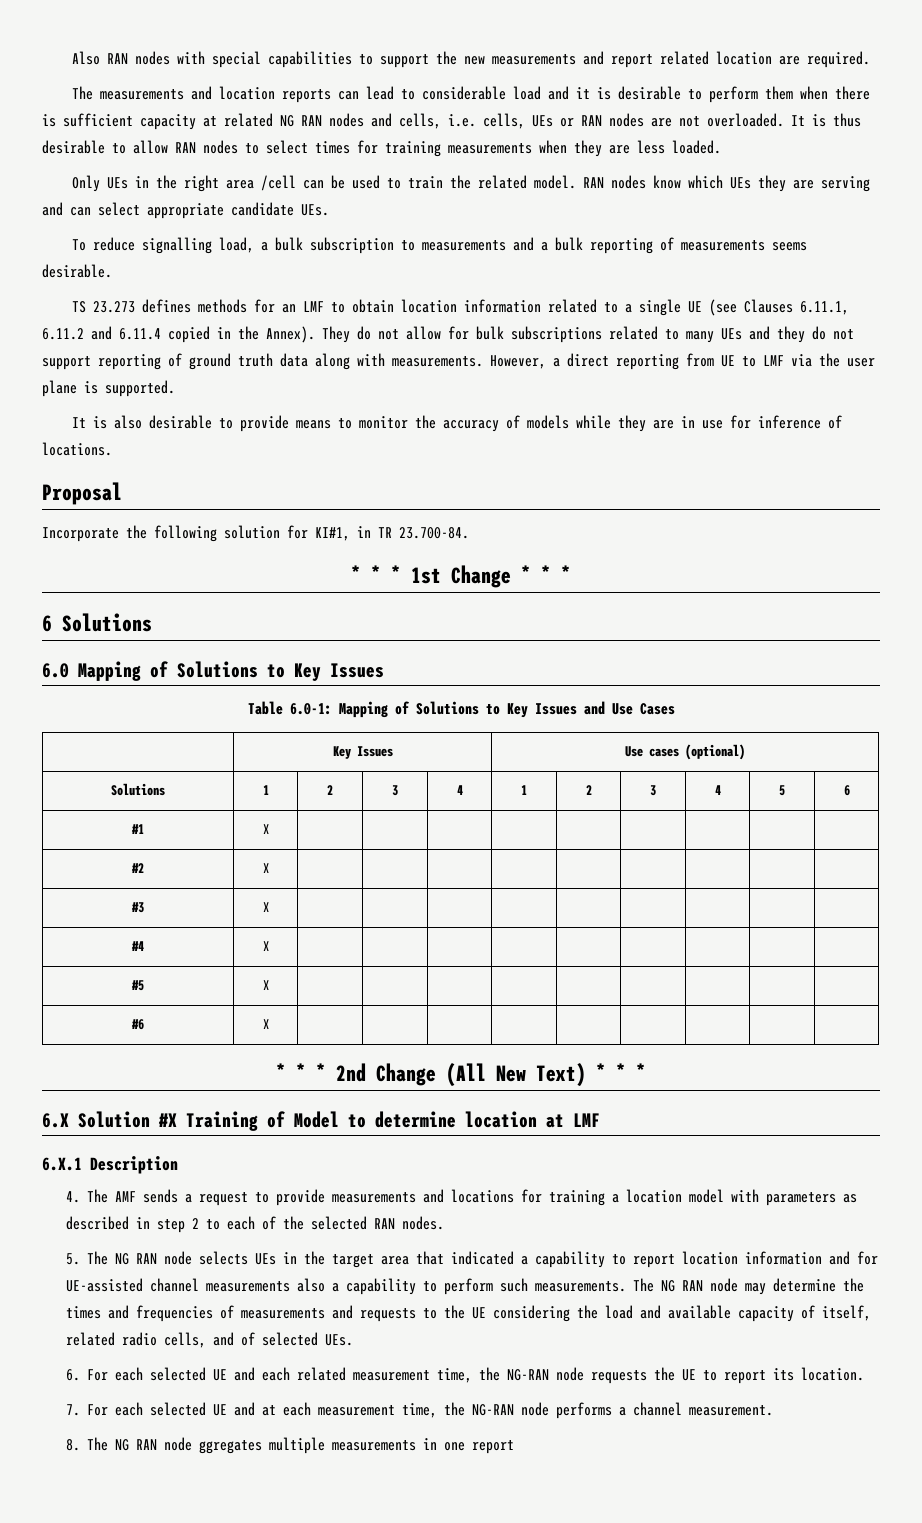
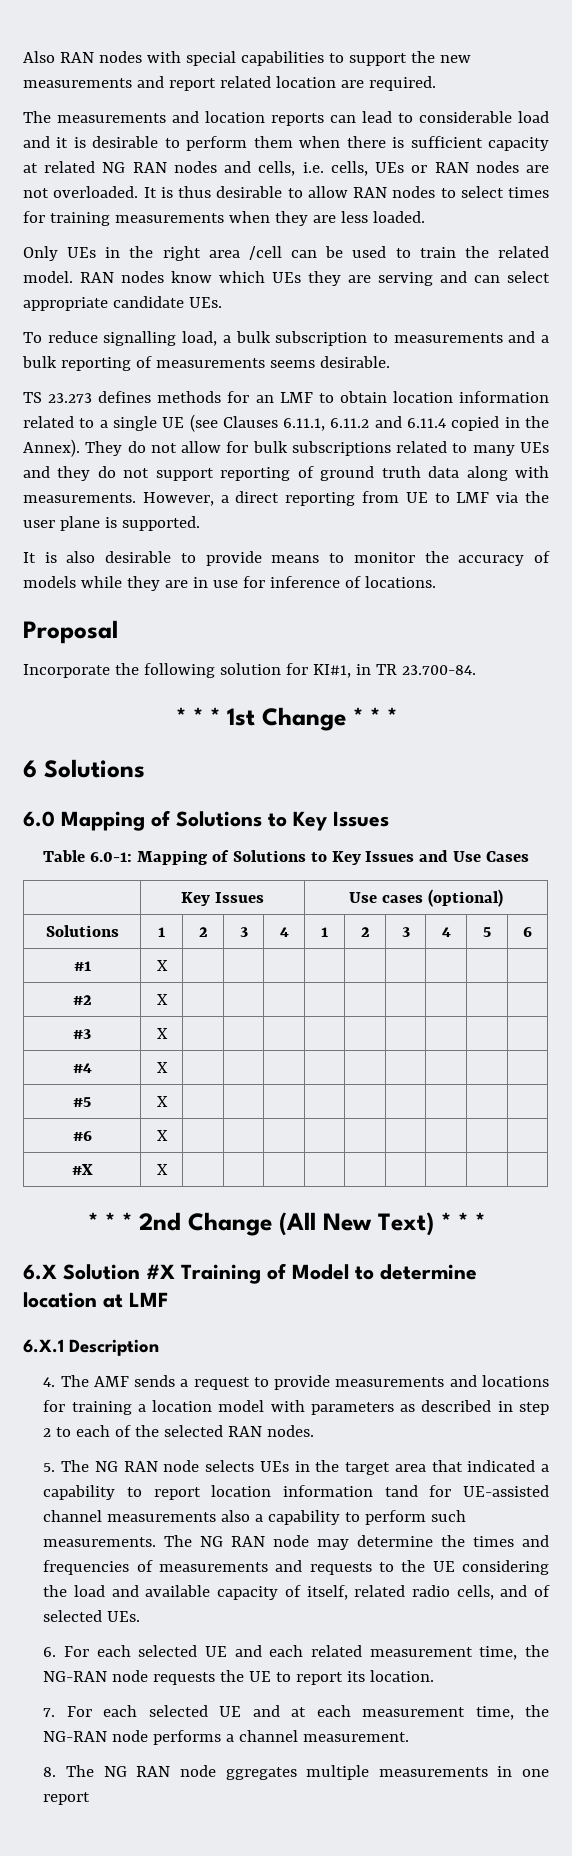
(269, 1024) none -> [71,1164,93,1175] [156,1164,168,1175] // #X | X | | | | | | | | |
[829,1251,851,1265] and -> [384,1485,418,1497] tand

